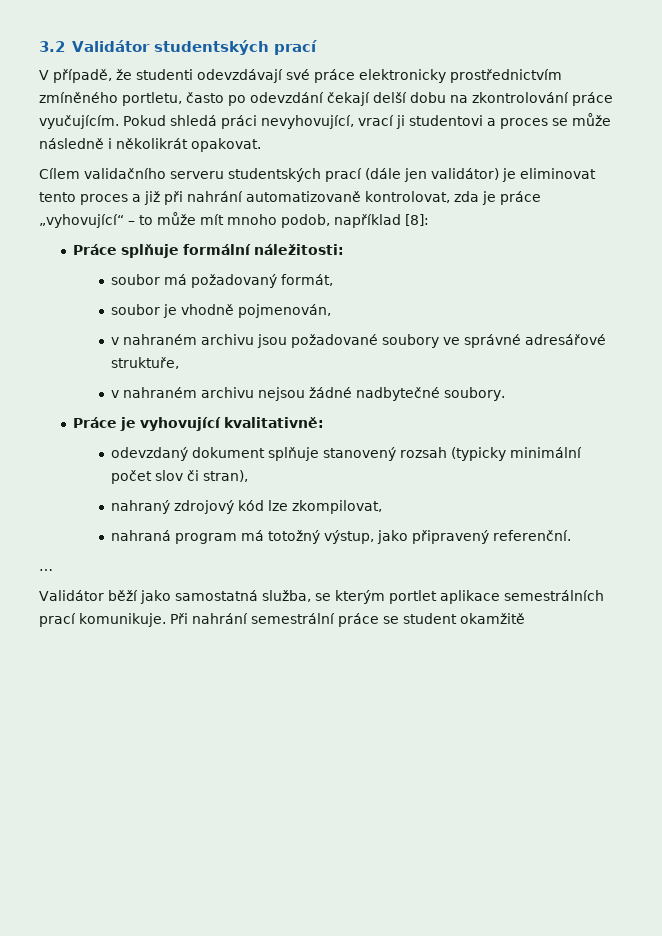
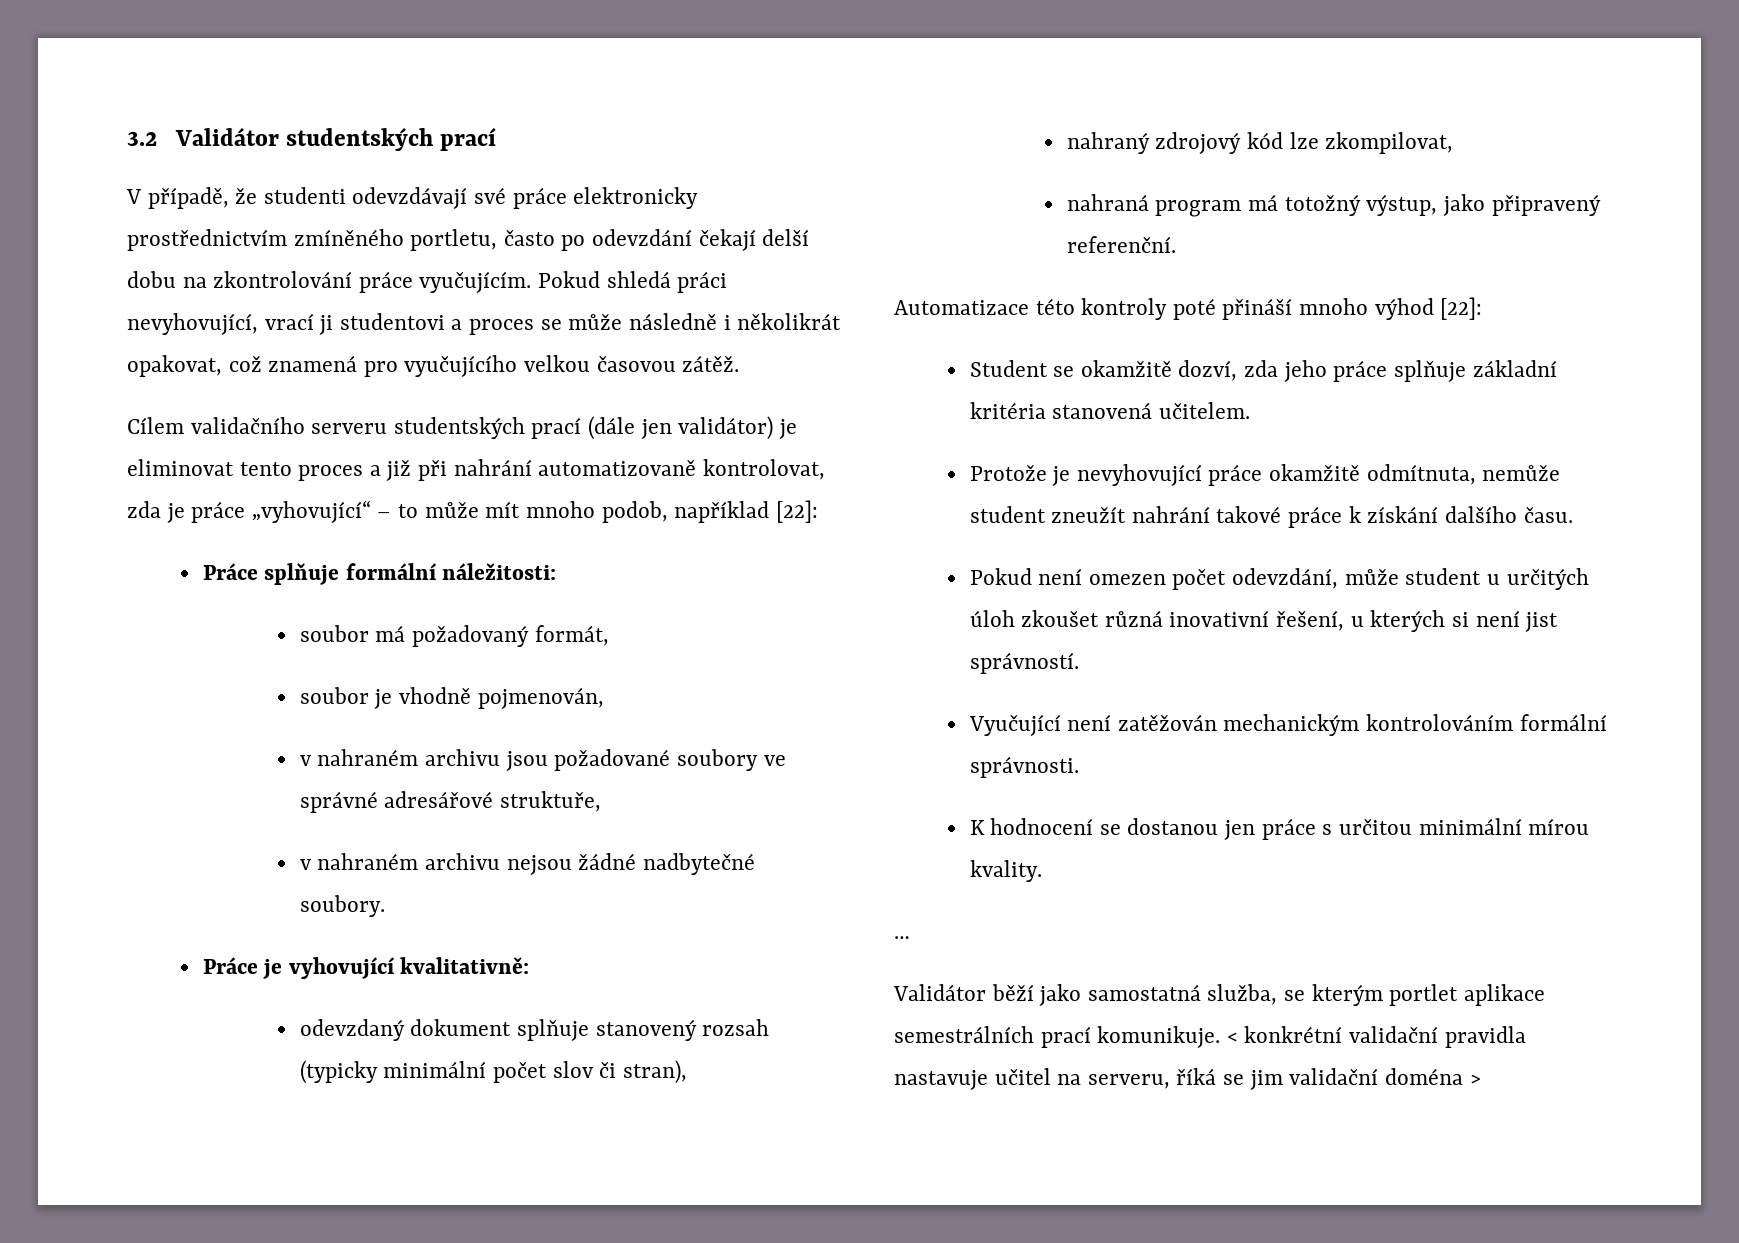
[191,138,261,152] opakovat. -> [127,355,740,377] opakovat, což znamená pro vyučujícího velkou časovou zátěž.
[404,214,429,226] [8]: -> [775,500,818,523] [22]:
(572, 535) none -> [894,297,1483,320] [969,360,1557,382] [969,402,1250,419] [969,464,1561,486] [969,506,1573,528] [969,568,1589,590] [969,610,1559,632] [969,652,1079,674] [968,714,1607,736] [969,756,1079,778] [969,818,1590,840] [969,860,1042,882] // Automatizace této kontroly poté přináší mnoho výhod [22]: // Student se okamžitě dozví, zda jeho práce splňuje základní kritéria stanovená učitelem. // Protože je nevyhovující práce okamžitě odmítnuta, nemůže student zneužít nahrání takové práce k získání dalšího času. // Pokud není omezen počet odevzdání, může student u určitých úloh zkoušet různá inovativní řešení, u kterých si není jist správností. // Vyučující není zatěžován mechanickým kontrolováním formální správnosti. // K hodnocení se dostanou jen práce s určitou minimální mírou kvality.
[170,613,525,627] Při nahrání semestrální práce se student okamžitě -> [1226,1026,1526,1048] [894,1068,1481,1090] < konkrétní validační pravidla nastavuje učitel na serveru, říká se jim validační doména >

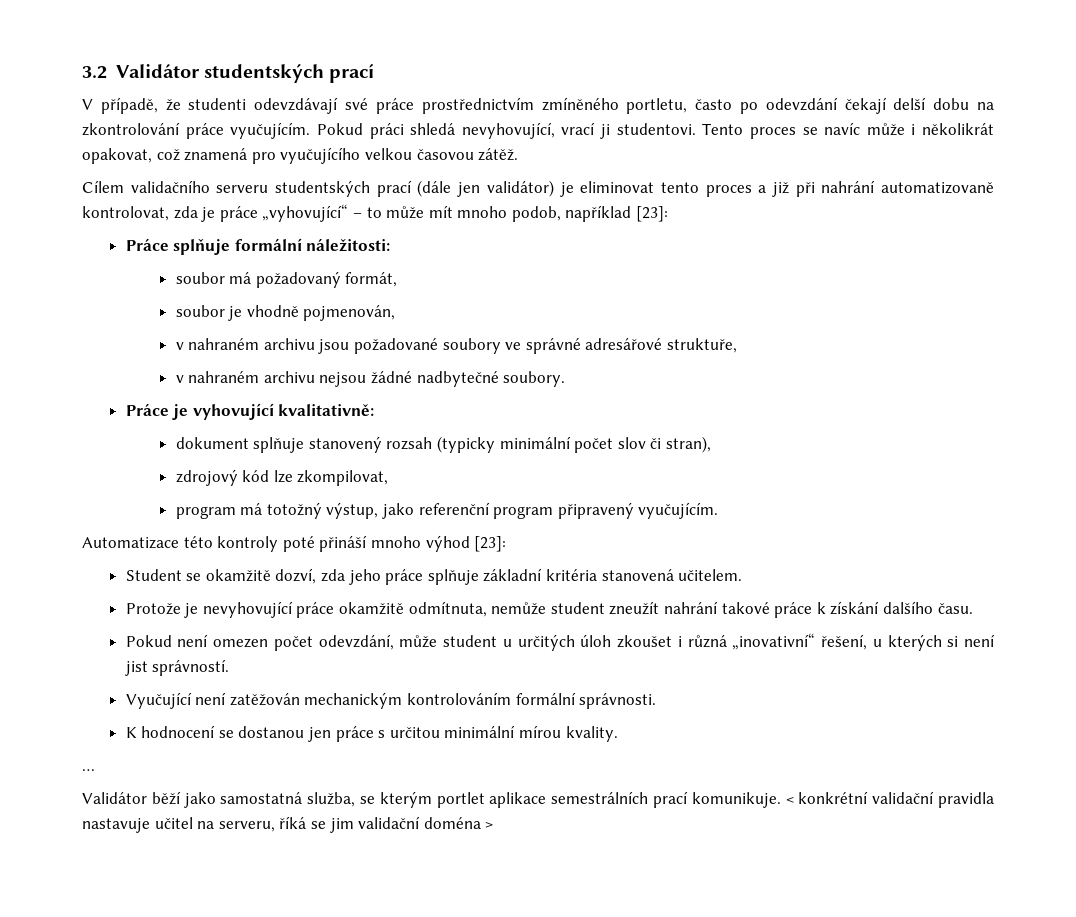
[573,187,699,209] elektronicky -> (414, 106) none
[606,271,728,293] shledá práci -> [369,123,456,139] práci shledá
[339,313,717,335] studentovi a proces se může následně -> [616,122,905,139] studentovi. Tento proces se navíc může
[775,500,818,523] [22]: -> [636,206,669,222] [23]:
[299,1019,405,1041] odevzdaný -> (375, 410) none
[1066,132,1150,154] nahraný -> (711, 444) none
[1066,194,1149,211] nahraná -> (389, 478) none
[1491,194,1601,216] [1066,236,1176,253] připravený referenční. -> [418,502,719,519] referenční program připravený vyučujícím.
[1440,297,1483,320] [22]: -> [474,536,507,552] [23]:
[1104,610,1270,627] různá inovativní -> [677,633,816,650] i různá „inovativní“

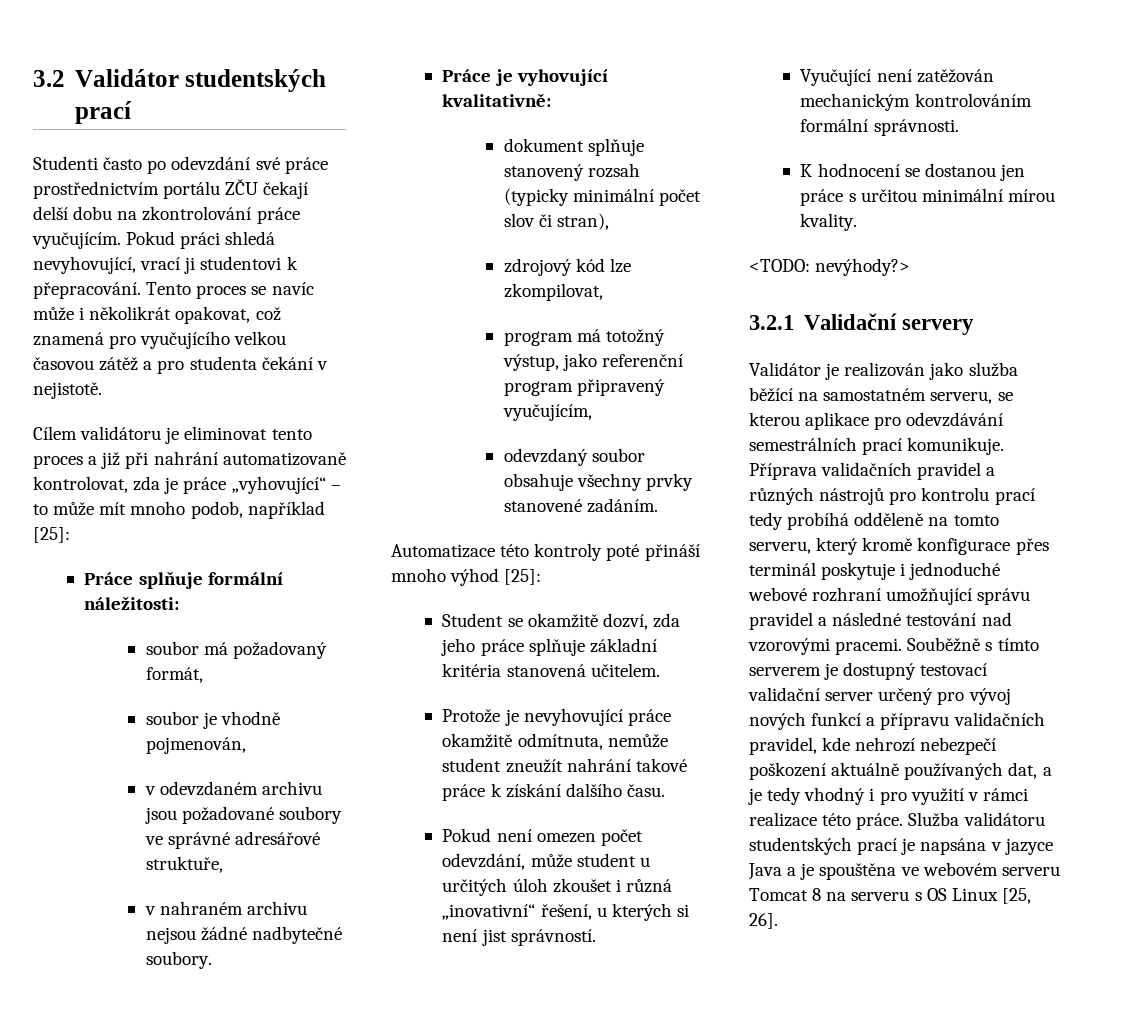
[82,97,838,114] V případě, že studenti odevzdávají své práce prostřednictvím zmíněného portletu, často po odevzdání -> [33,156,328,174] [33,179,259,199] Studenti často po odevzdání své práce prostřednictvím portálu ZČU
[616,123,696,135] studentovi. -> [200,256,298,270] [33,282,141,299] studentovi k přepracování.
[478,148,519,161] [82,180,554,197] zátěž. // Cílem validačního serveru studentských prací (dále jen validátor) -> [99,356,328,374] [33,382,102,399] [33,426,162,440] zátěž a pro studenta čekání v nejistotě. // Cílem validátoru
[636,206,669,222] [23]: -> [33,527,70,543] [25]:
[188,338,260,350] nahraném -> [159,781,258,796] odevzdaném
[638,502,719,519] vyučujícím. -> [502,404,592,421] [503,448,645,466] [503,473,693,491] [503,498,658,513] vyučujícím, // odevzdaný soubor obsahuje všechny prvky stanovené zadáním.
[474,536,507,552] [23]: -> [504,569,542,585] [25]:
[82,769,95,771] [82,791,994,808] [82,816,494,833] … // Validátor běží jako samostatná služba, se kterým portlet aplikace semestrálních prací komunikuje. < konkrétní validační pravidla nastavuje učitel na serveru, říká se jim validační doména > -> [749,258,911,276] [749,313,974,335] [749,362,1018,380] [749,387,1013,404] [749,412,1004,430] [749,437,1005,455] [749,462,996,480] [749,487,1035,505] [749,512,999,530] [749,537,1049,555] [749,562,1001,580] [748,587,1031,605] [749,612,1012,630] [748,637,1039,655] [749,662,988,680] [748,687,1011,705] [749,712,1045,730] [749,737,997,755] [749,762,1052,780] [748,787,1028,805] [749,812,1045,830] [749,837,1053,855] [748,862,1060,880] [749,888,1031,904] [749,913,778,929] <TODO: nevýhody?> // 3.2.1 Validační servery // Validátor je realizován jako služba běžící na samostatném serveru, se kterou aplikace pro odevzdávání semestrálních prací komunikuje. Příprava validačních pravidel a různých nástrojů pro kontrolu prací tedy probíhá odděleně na tomto serveru, který kromě konfigurace přes terminál poskytuje i jednoduché webové rozhraní umožňující správu pravidel a následné testování nad vzorovými pracemi. Souběžně s tímto serverem je dostupný testovací validační server určený pro vývoj nových funkcí a přípravu validačních pravidel, kde nehrozí nebezpečí poškození aktuálně používaných dat, a je tedy vhodný i pro využití v rámci realizace této práce. Služba validátoru studentských prací je napsána v jazyce Java a je spouštěna ve webovém serveru Tomcat 8 na serveru s OS Linux [25, 26].

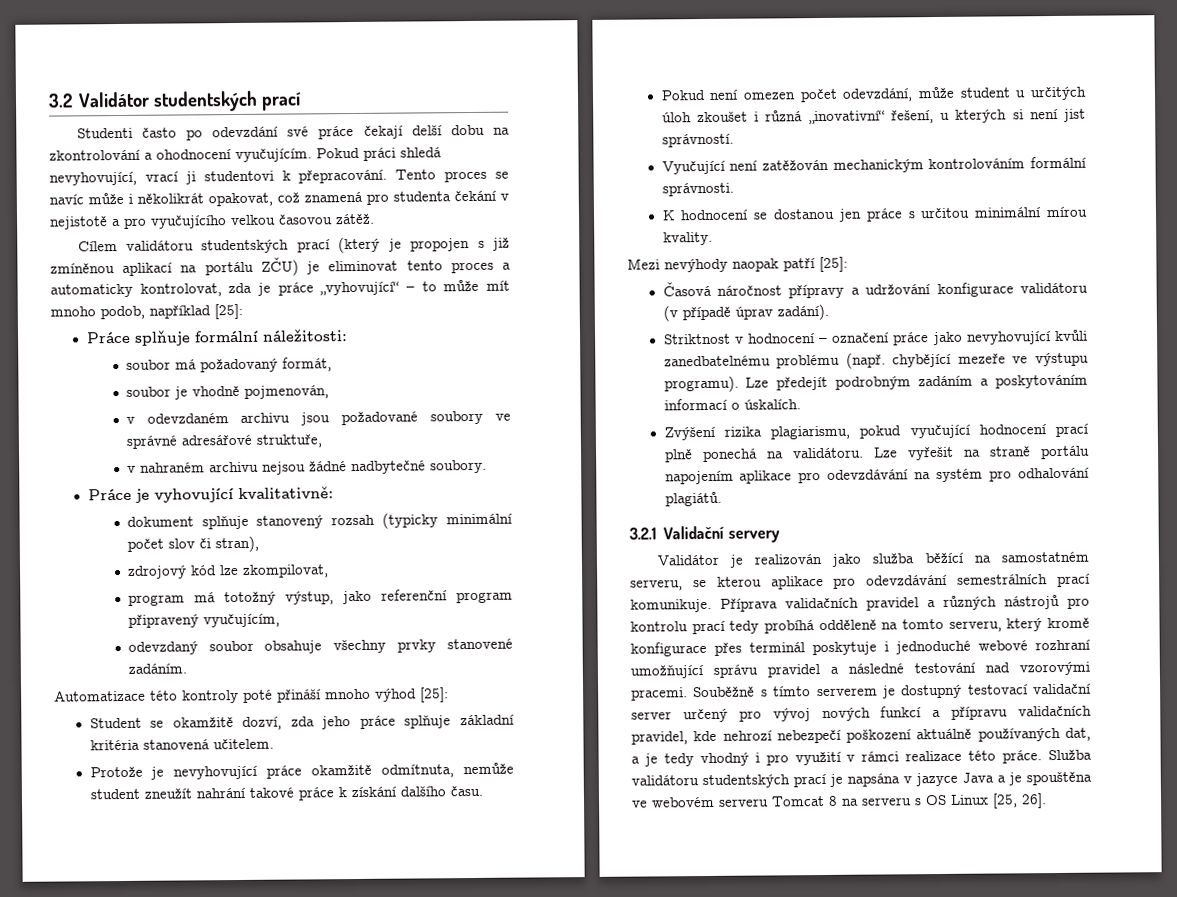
[33,179,259,199] prostřednictvím portálu ZČU -> (355, 132) none
[256,207,300,224] práce -> [144,149,231,160] a ohodnocení
[140,331,287,349] [33,356,328,374] [33,382,102,399] [33,426,162,440] vyučujícího velkou časovou zátěž a pro studenta čekání v nejistotě. // Cílem validátoru -> [393,190,509,202] [49,213,375,230] [77,236,510,254] [50,257,299,276] studenta čekání v nejistotě a pro vyučujícího velkou časovou zátěž. // Cílem validátoru studentských prací (který je propojen s již zmíněnou aplikací na portálu ZČU)
[101,451,346,469] již při nahrání automatizovaně -> [50,283,133,298] automaticky
[749,258,911,276] <TODO: nevýhody?> -> [627,256,848,273] [662,281,1088,299] [662,303,829,322] [663,329,1088,346] [663,352,1089,369] [663,374,1088,393] [663,398,801,411] [663,423,1088,441] [664,445,1090,463] [664,467,1089,485] [664,491,722,507] Mezi nevýhody naopak patří [25]: // Časová náročnost přípravy a udržování konfigurace validátoru (v případě úprav zadání). // Striktnost v hodnocení – označení práce jako nevyhovující kvůli zanedbatelnému problému (např. chybějící mezeře ve výstupu programu). Lze předejít podrobným zadáním a poskytováním informací o úskalích. // Zvýšení rizika plagiarismu, pokud vyučující hodnocení prací plně ponechá na validátoru. Lze vyřešit na straně portálu napojením aplikace pro odevzdávání na systém pro odhalování plagiátů.

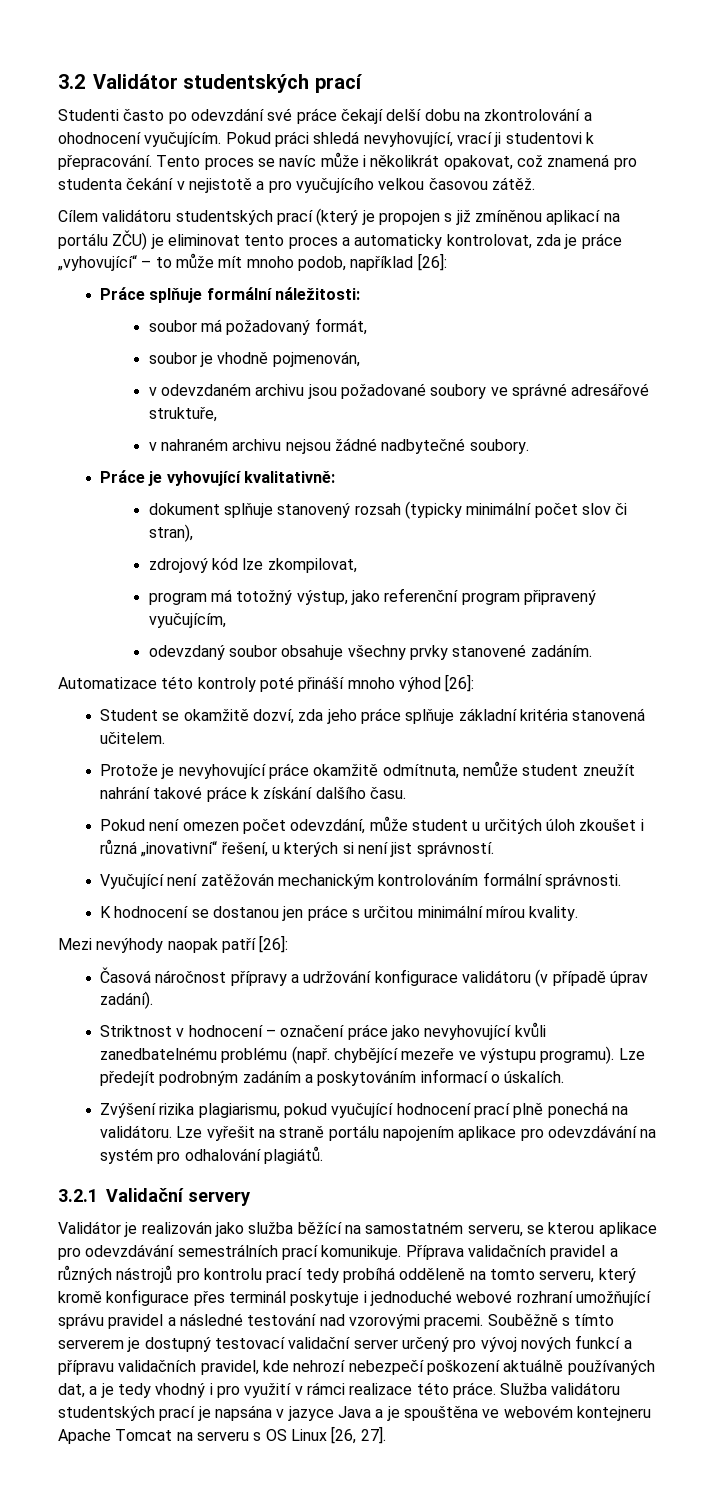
[214,303,243,320] [25]: -> [417,253,447,271] [26]:
[420,687,449,703] [25]: -> [445,674,475,692] [26]:
[819,256,848,273] [25]: -> [259,935,289,953] [26]:
[719,795,838,807] serveru Tomcat 8 -> [576,1406,651,1421] [58,1429,173,1444] kontejneru Apache Tomcat
[992,793,1047,809] [25, 26]. -> [331,1426,386,1444] [26, 27].

